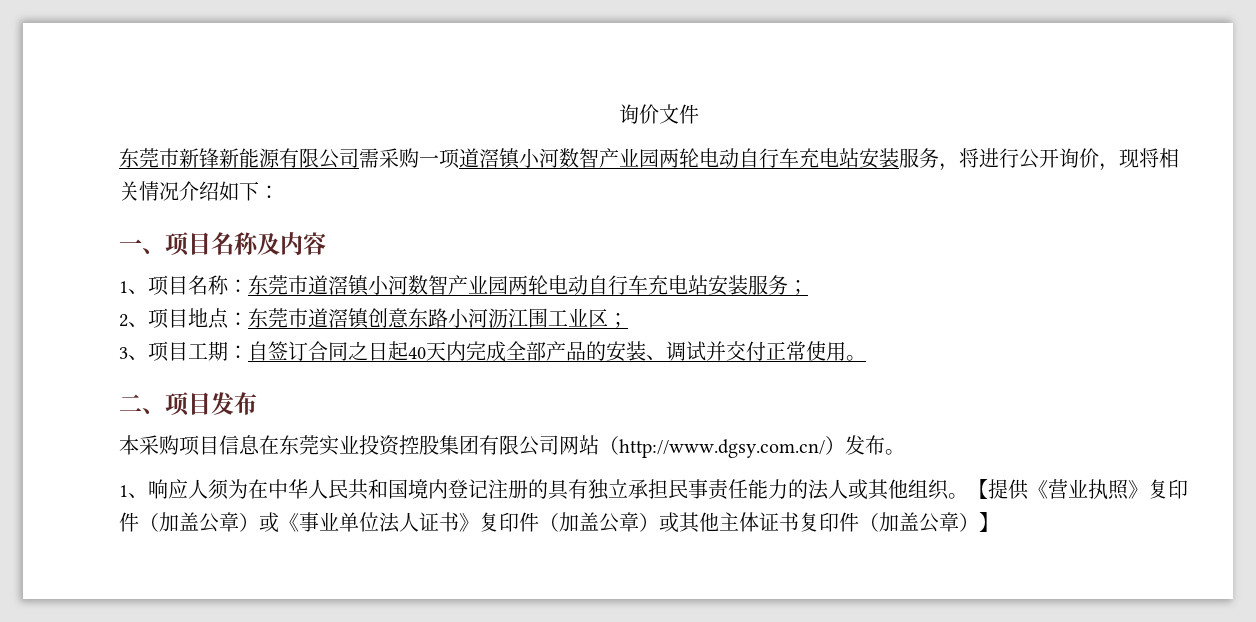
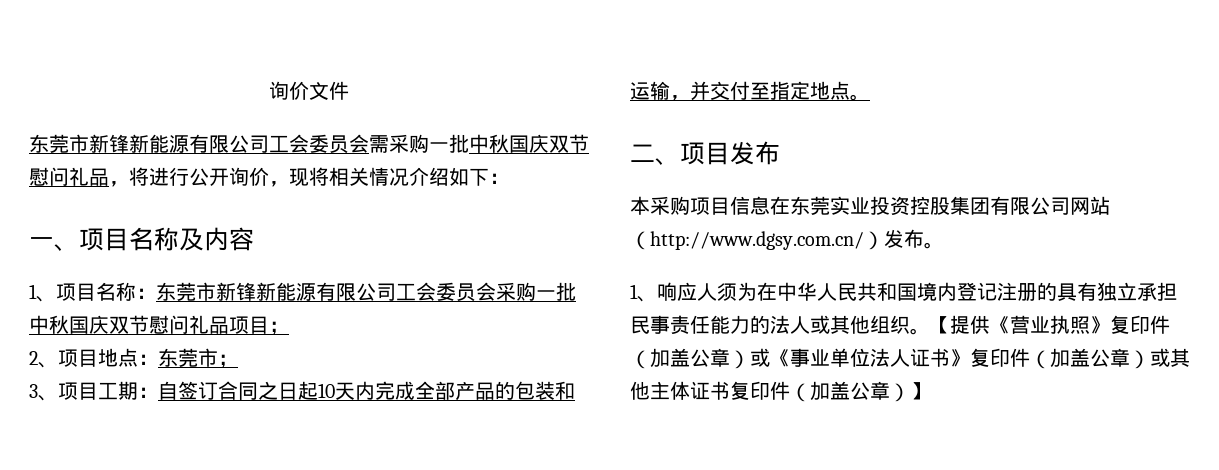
[359,148,939,169] 需采购一项道滘镇小河数智产业园两轮电动自行车充电站安装服务 -> [269,134,589,154] [29,167,109,186] 工会委员会需采购一批中秋国庆双节慰问礼品
[308,275,788,296] 道滘镇小河数智产业园两轮电动自行车充电站安装服务 -> [216,282,576,302] [29,315,269,334] 新锋新能源有限公司工会委员会采购一批中秋国庆双节慰问礼品项目
[308,308,608,329] 道滘镇创意东路小河沥江围工业区 -> (218, 357) none
[408,347,426,359] 40 -> [318,383,335,398] 10
[606,341,846,362] 安装、调试并交付正常使用 -> [515,381,575,400] [630,81,850,101] 包装和运输，并交付至指定地点

